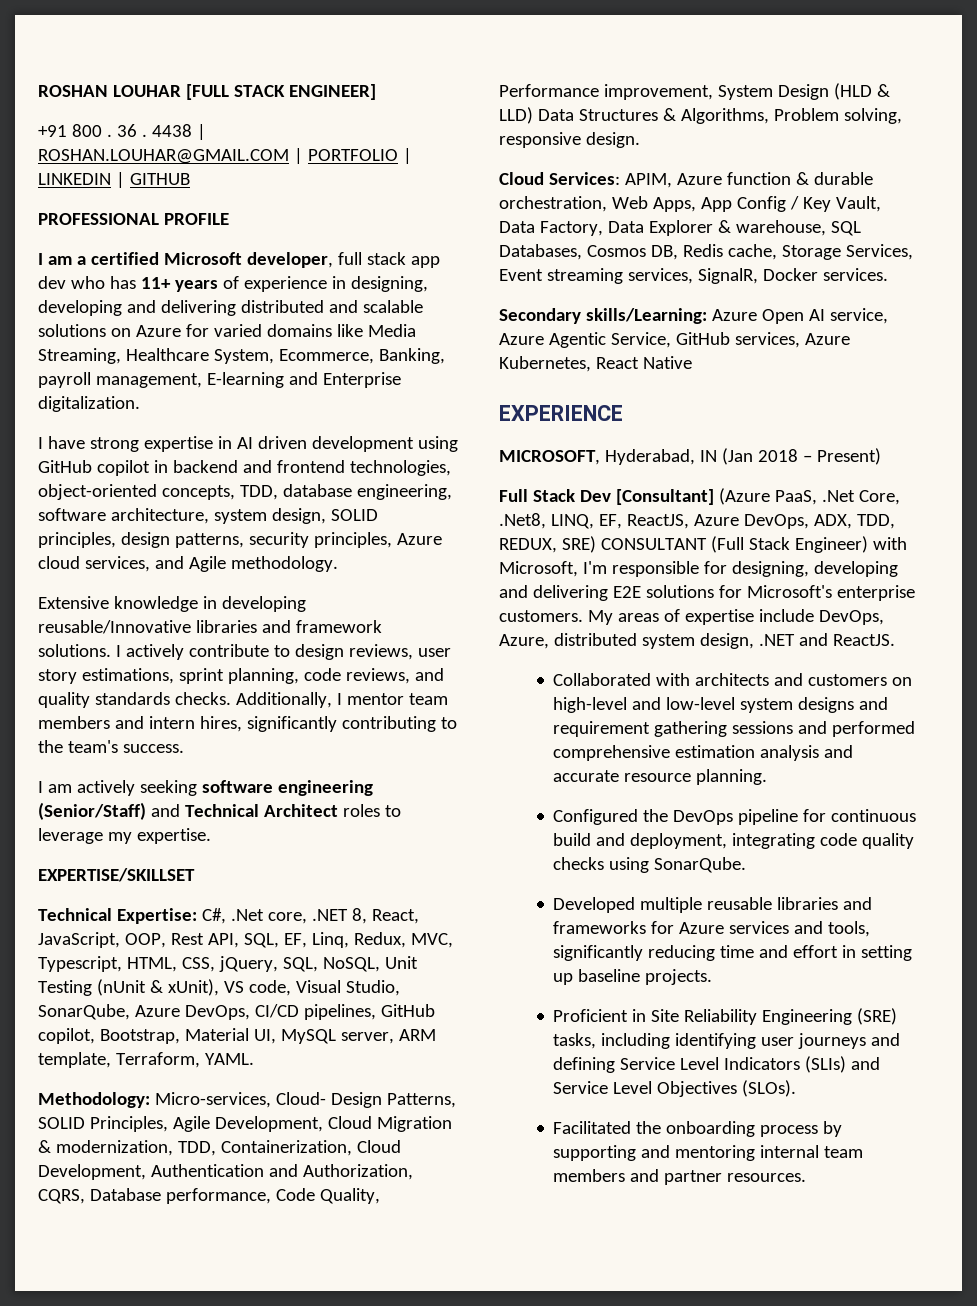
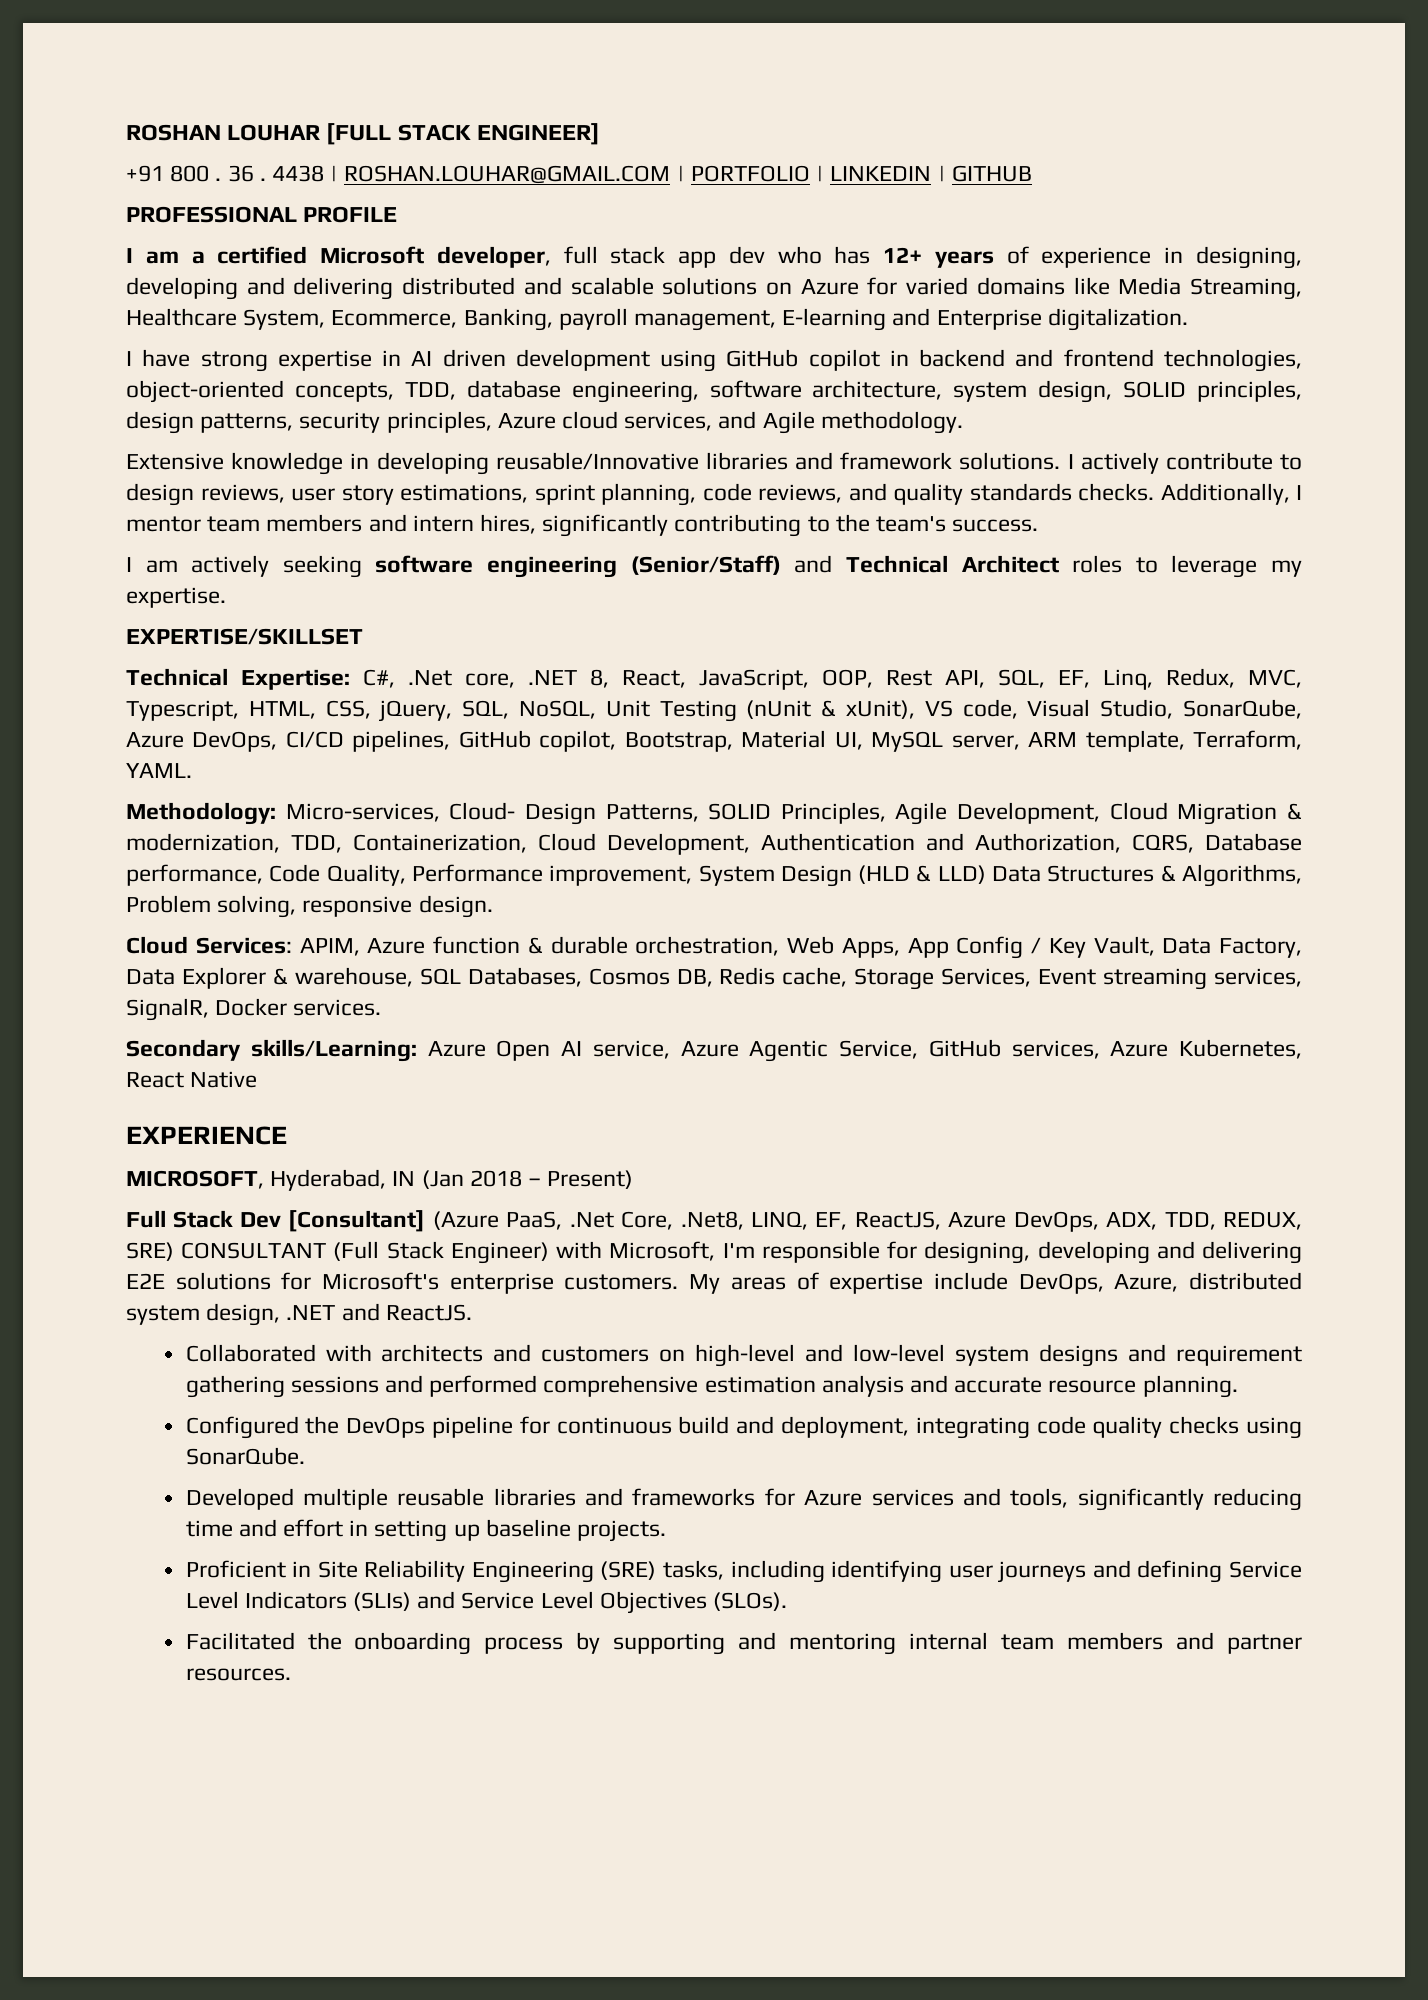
[140,277,171,289] 11+ -> [883,247,923,263] 12+

